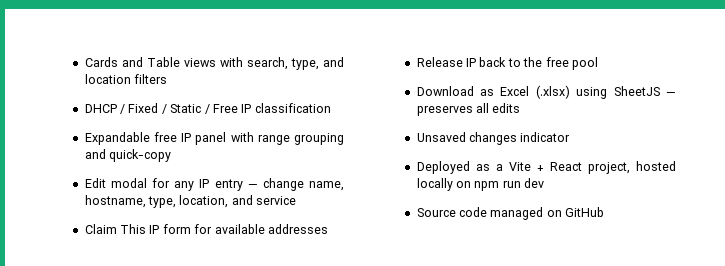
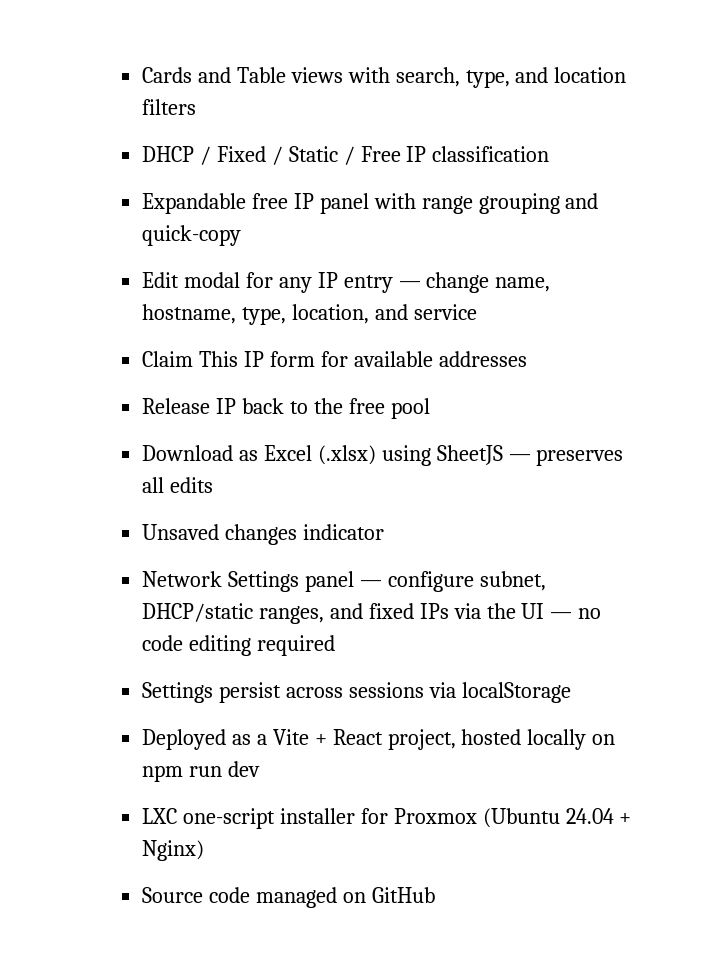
(571, 137) none -> [141,571,546,592] [141,603,602,624] [141,635,335,656] [141,682,571,703] // Network Settings panel — configure subnet, DHCP/static ranges, and fixed IPs via the UI — no code editing required // Settings persist across sessions via localStorage
(545, 183) none -> [141,808,632,829] [141,840,204,861] // LXC one-script installer for Proxmox (Ubuntu 24.04 + Nginx)

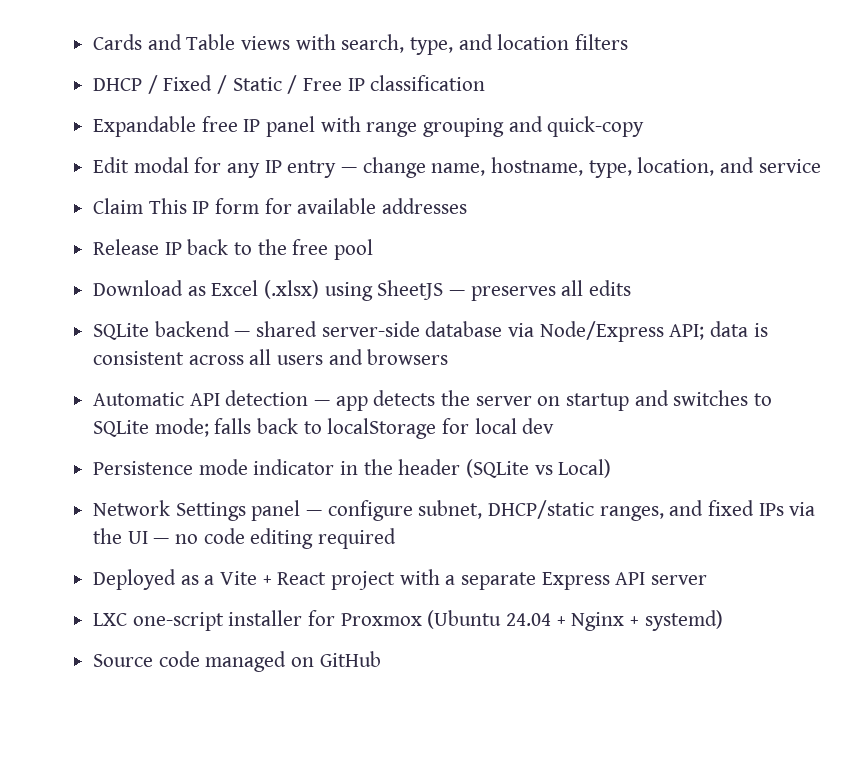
[141,524,384,545] Unsaved changes indicator -> [93,321,768,342] [93,349,449,365] [93,390,773,411] [93,418,555,439] [93,459,612,478] SQLite backend — shared server-side database via Node/Express API; data is consistent across all users and browsers // Automatic API detection — app detects the server on startup and switches to SQLite mode; falls back to localStorage for local dev // Persistence mode indicator in the header (SQLite vs Local)
[141,682,571,703] // Settings persist across sessions via localStorage -> (397, 538) none
[387,729,616,750] [141,761,260,782] project, hosted locally on npm run dev -> [331,569,708,590] project with a separate Express API server
[141,840,204,861] Nginx) -> [571,610,723,631] Nginx + systemd)

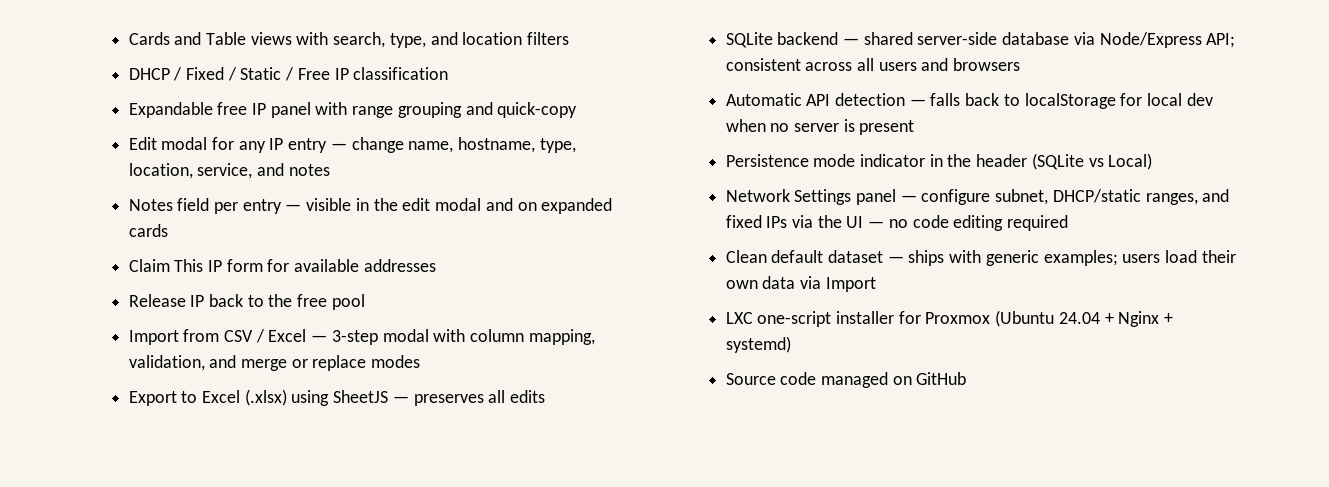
[720,157,821,173] and service -> [197,163,330,179] [128,198,613,214] [128,224,168,237] service, and notes // Notes field per entry — visible in the edit modal and on expanded cards
[93,280,206,296] Download as -> [128,329,595,345] [128,355,421,371] [128,391,198,406] Import from CSV / Excel — 3-step modal with column mapping, validation, and merge or replace modes // Export to
[710,321,768,337] data is -> (1236, 40) none
[335,390,773,411] [93,418,209,437] app detects the server on startup and switches to SQLite mode; -> (926, 102) none
(555, 426) none -> [725,119,915,135] when no server is present
[93,569,708,590] Deployed as a Vite + React project with a separate Express API server -> [725,250,1236,266] [725,276,876,292] Clean default dataset — ships with generic examples; users load their own data via Import

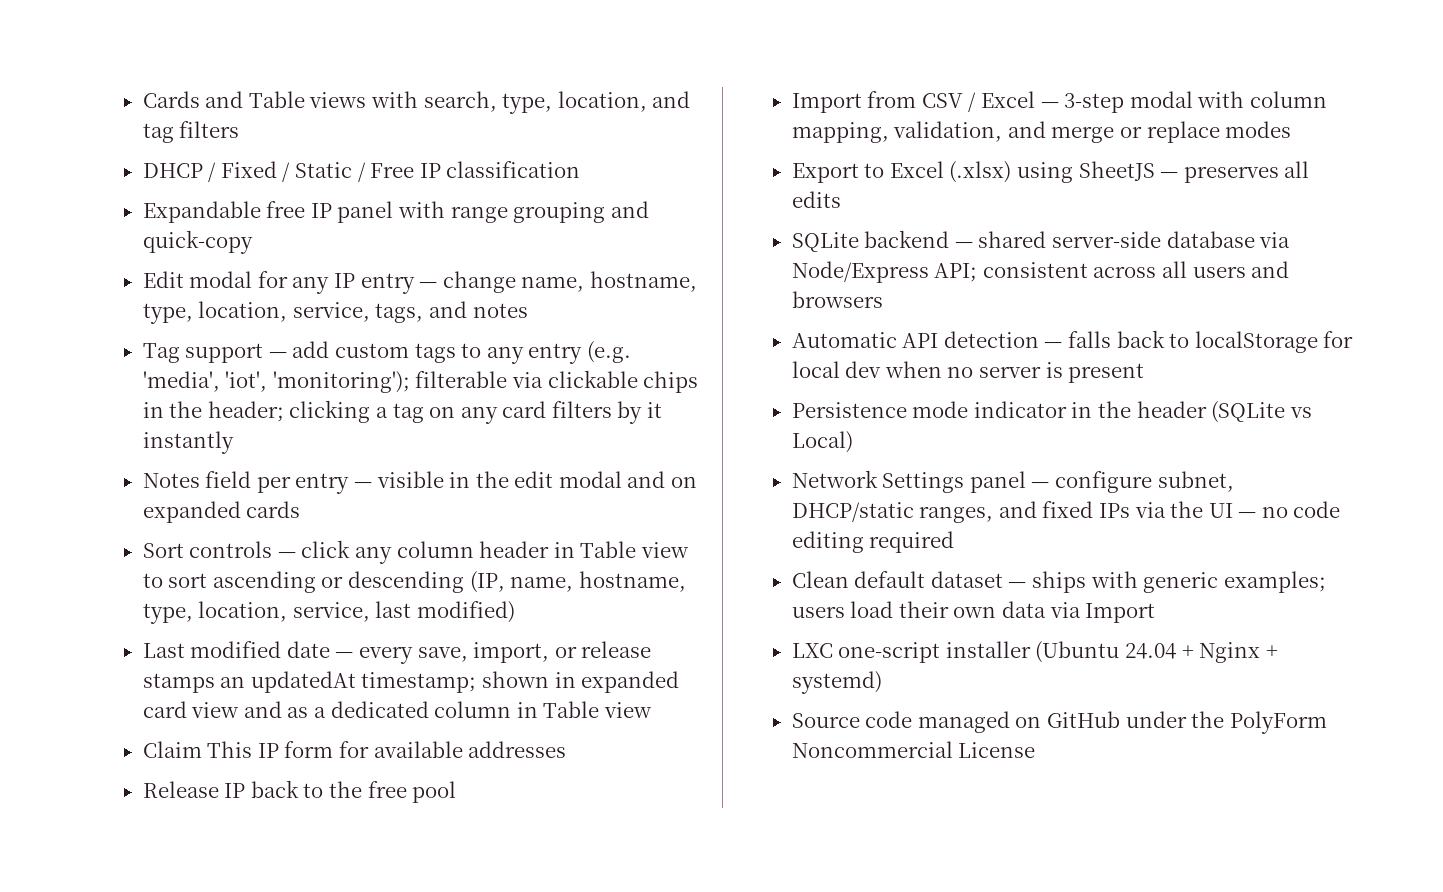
[430,32,523,45] and location -> [557,91,691,112] [142,123,174,143] location, and tag
(253, 171) none -> [375,303,424,323] tags,
(330, 170) none -> [142,341,631,364] [142,370,699,393] [142,400,662,424] [142,431,234,454] // Tag support — add custom tags to any entry (e.g. 'media', 'iot', 'monitoring'); filterable via clickable chips in the header; clicking a tag on any card filters by it instantly
(168, 230) none -> [142,540,689,564] [142,571,686,593] [142,601,516,624] [142,641,652,664] [142,671,680,693] [142,701,652,718] // Sort controls — click any column header in Table view to sort ascending or descending (IP, name, hostname, type, location, service, last modified) // Last modified date — every save, import, or release stamps an updatedAt timestamp; shown in expanded card view and as a dedicated column in Table view
[898,311,991,324] for Proxmox -> (1031, 649) none
(967, 378) none -> [1125,711,1327,734] [791,741,1036,758] under the PolyForm Noncommercial License

